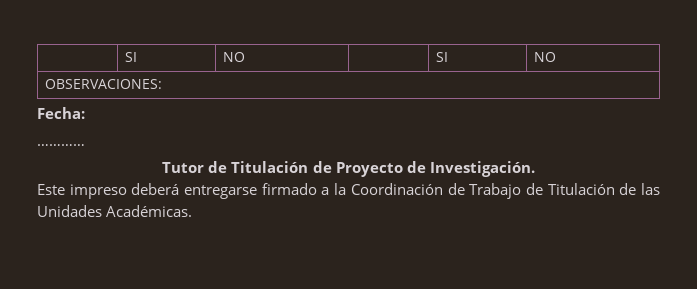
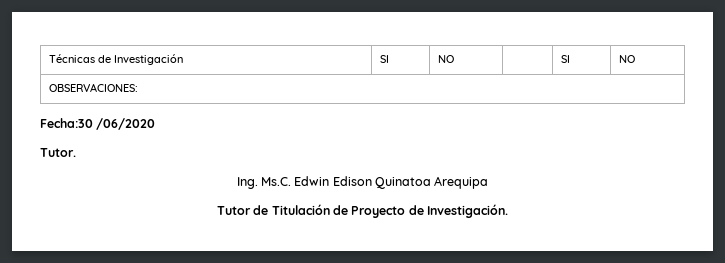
(125, 57) none -> [48,54,183,65] Técnicas de Investigación
[37,107,85,119] [37,144,85,146] Fecha: // ………… -> [40,118,156,130] [40,148,76,157] [236,176,489,189] Fecha:30 /06/2020 // Tutor. // Ing. Ms.C. Edwin Edison Quinatoa Arequipa
[37,183,660,199] [37,205,193,217] // Este impreso deberá entregarse firmado a la Coordinación de Trabajo de Titulación de las Unidades Académicas. -> (509, 211) none

